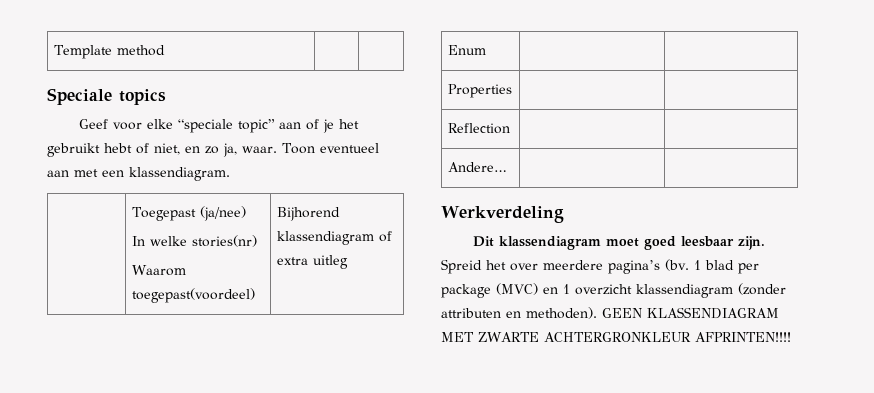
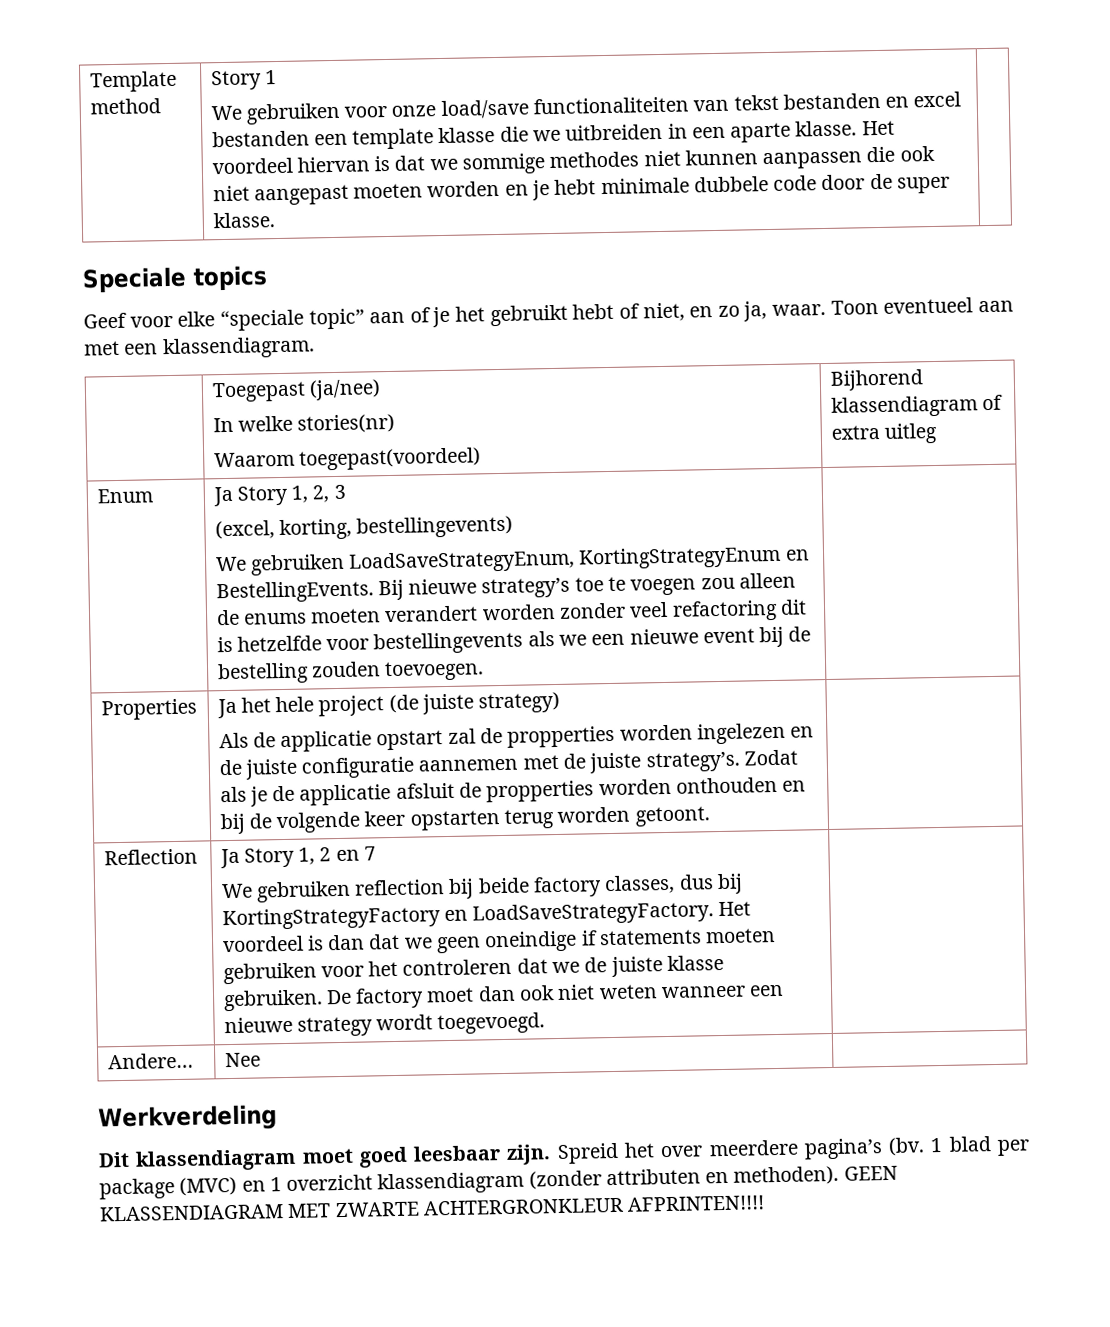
(165, 50) none -> [210,70,277,91] [210,91,962,125] [211,120,895,150] [211,145,935,175] [212,173,950,206] [212,212,275,229] Story 1 // We gebruiken voor onze load/save functionaliteiten van tekst bestanden en excel bestanden een template klasse die we uitbreiden in een aparte klasse. Het voordeel hiervan is dat we sommige methodes niet kunnen aanpassen die ook niet aangepast moeten worden en je hebt minimale dubbele code door de super klasse.
[447,84,512,98] [447,123,510,134] | // Properties | | // Reflection | -> [212,484,346,507] [214,515,514,541] [214,545,810,576] [215,572,796,604] [215,599,807,626] [216,626,812,655] [216,660,485,685] [100,698,197,721] [216,691,561,719] [218,722,815,753] [218,749,798,780] [219,776,807,807] [219,806,710,835] [103,848,198,866] [219,846,376,869] [220,873,743,903] [221,901,752,931] [221,927,777,954] [222,954,724,985] [222,984,785,1012] [223,1012,546,1037] Ja Story 1, 2, 3 // (excel, korting, bestellingevents) // We gebruiken LoadSaveStrategyEnum, KortingStrategyEnum en BestellingEvents. Bij nieuwe strategy’s toe te voegen zou alleen de enums moeten verandert worden zonder veel refactoring dit is hetzelfde voor bestellingevents als we een nieuwe event bij de bestelling zouden toevoegen. | // Properties | Ja het hele project (de juiste strategy) // Als de applicatie opstart zal de propperties worden ingelezen en de juiste configuratie aannemen met de juiste strategy’s. Zodat als je de applicatie afsluit de propperties worden onthouden en bij de volgende keer opstarten terug worden getoont. | // Reflection | Ja Story 1, 2 en 7 // We gebruiken reflection bij beide factory classes, dus bij KortingStrategyFactory en LoadSaveStrategyFactory. Het voordeel is dan dat we geen oneindige if statements moeten gebruiken voor het controleren dat we de juiste klasse gebruiken. De factory moet dan ook niet weten wanneer een nieuwe strategy wordt toegevoegd.
(506, 167) none -> [224,1052,261,1068] Nee

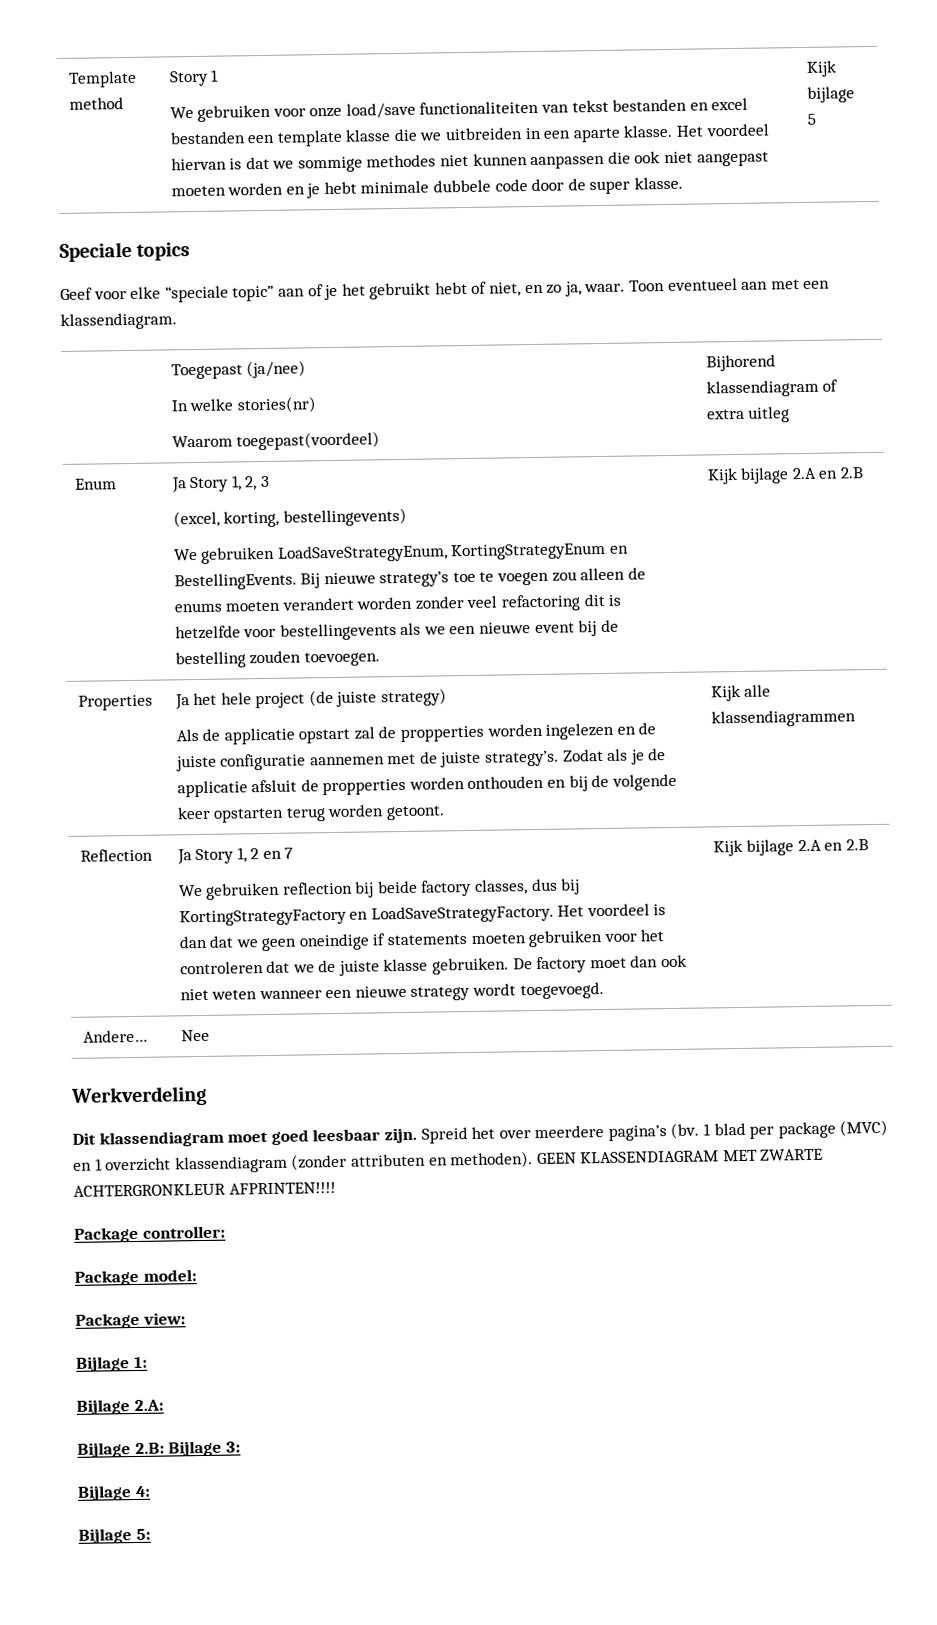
(275, 220) none -> [805,60,837,77] [806,86,855,103] [806,113,816,125] Kijk bijlage 5
(485, 671) none -> [706,467,864,485] Kijk bijlage 2.A en 2.B
(710, 816) none -> [710,684,772,702] [710,709,856,728] Kijk alle klassendiagrammen
(546, 1023) none -> [712,839,869,857] Kijk bijlage 2.A en 2.B
(766, 1203) none -> [74,1225,226,1243] [74,1269,197,1286] [75,1312,186,1329] [76,1356,148,1372] [76,1399,164,1415] [77,1440,241,1458] [77,1485,151,1501] [78,1528,151,1544] // Package controller: // Package model: // Package view: // Bijlage 1: // Bijlage 2.A: // Bijlage 2.B: Bijlage 3: // Bijlage 4: // Bijlage 5:

